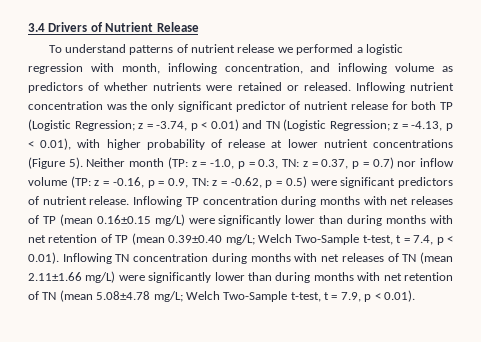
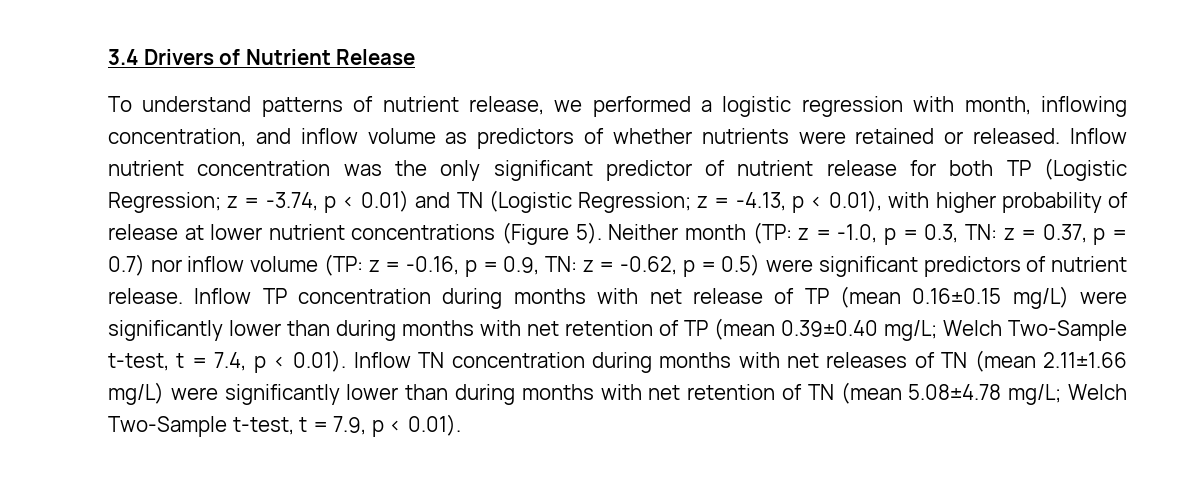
[237,44,275,53] release -> [468,96,544,115] release,
[338,63,388,74] inflowing -> [300,128,358,144] inflow
[355,82,405,93] Inflowing -> [1070,128,1127,144] Inflow
[133,196,183,207] Inflowing -> [194,288,252,304] Inflow
[410,196,453,205] releases -> [692,288,763,304] release
[62,253,112,264] Inflowing -> [353,352,411,368] Inflow

